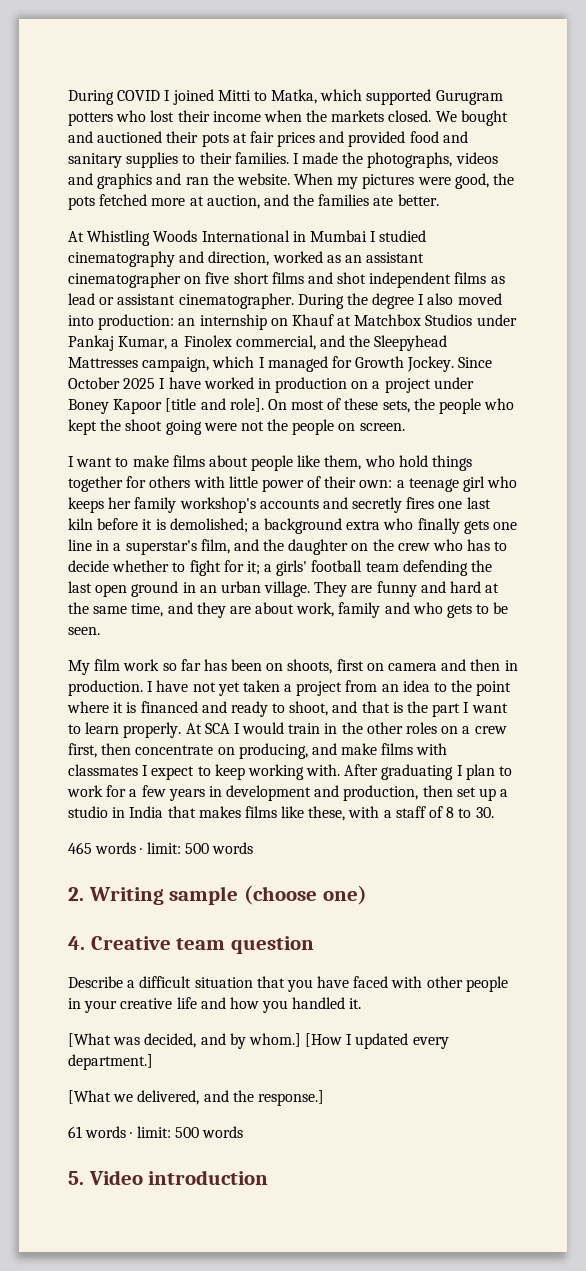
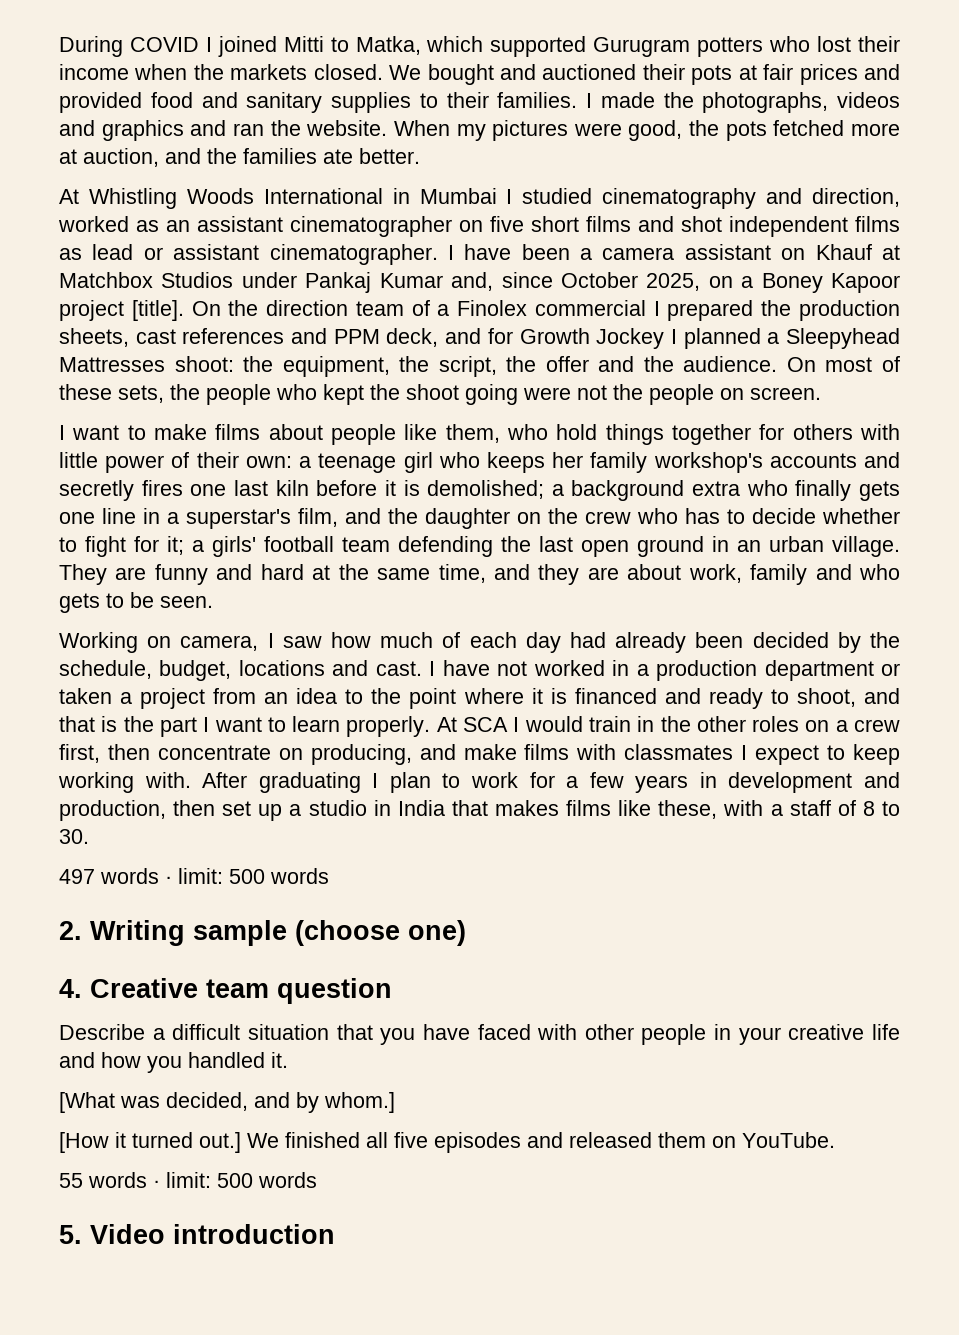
[297,293,502,309] [68,314,267,330] During the degree I also moved into production: an internship -> [447,244,771,260] I have been a camera assistant
[118,335,448,351] [68,356,493,372] [68,377,474,393] [68,398,264,414] Kumar, a Finolex commercial, and the Sleepyhead Mattresses campaign, which I managed for Growth Jockey. Since October 2025 I have worked in production on a project under Boney Kapoor [title and role]. -> [379,272,900,293] [59,300,900,321] [59,328,901,349] [59,356,778,377] Kumar and, since October 2025, on a Boney Kapoor project [title]. On the direction team of a Finolex commercial I prepared the production sheets, cast references and PPM deck, and for Growth Jockey I planned a Sleepyhead Mattresses shoot: the equipment, the script, the offer and the audience.
[68,659,518,675] [68,680,240,696] My film work so far has been on shoots, first on camera and then in production. I have not yet -> [59,632,901,653] [59,660,900,681] Working on camera, I saw how much of each day had already been decided by the schedule, budget, locations and cast. I have not worked in a production department or
[68,842,92,854] 465 -> [59,869,95,884] 497
[305,1033,449,1049] [68,1054,153,1070] [68,1090,324,1106] [68,1126,82,1138] [How I updated every department.] // [What we delivered, and the response.] // 61 -> [59,1132,835,1153] [59,1173,83,1188] // [How it turned out.] We finished all five episodes and released them on YouTube. // 55

